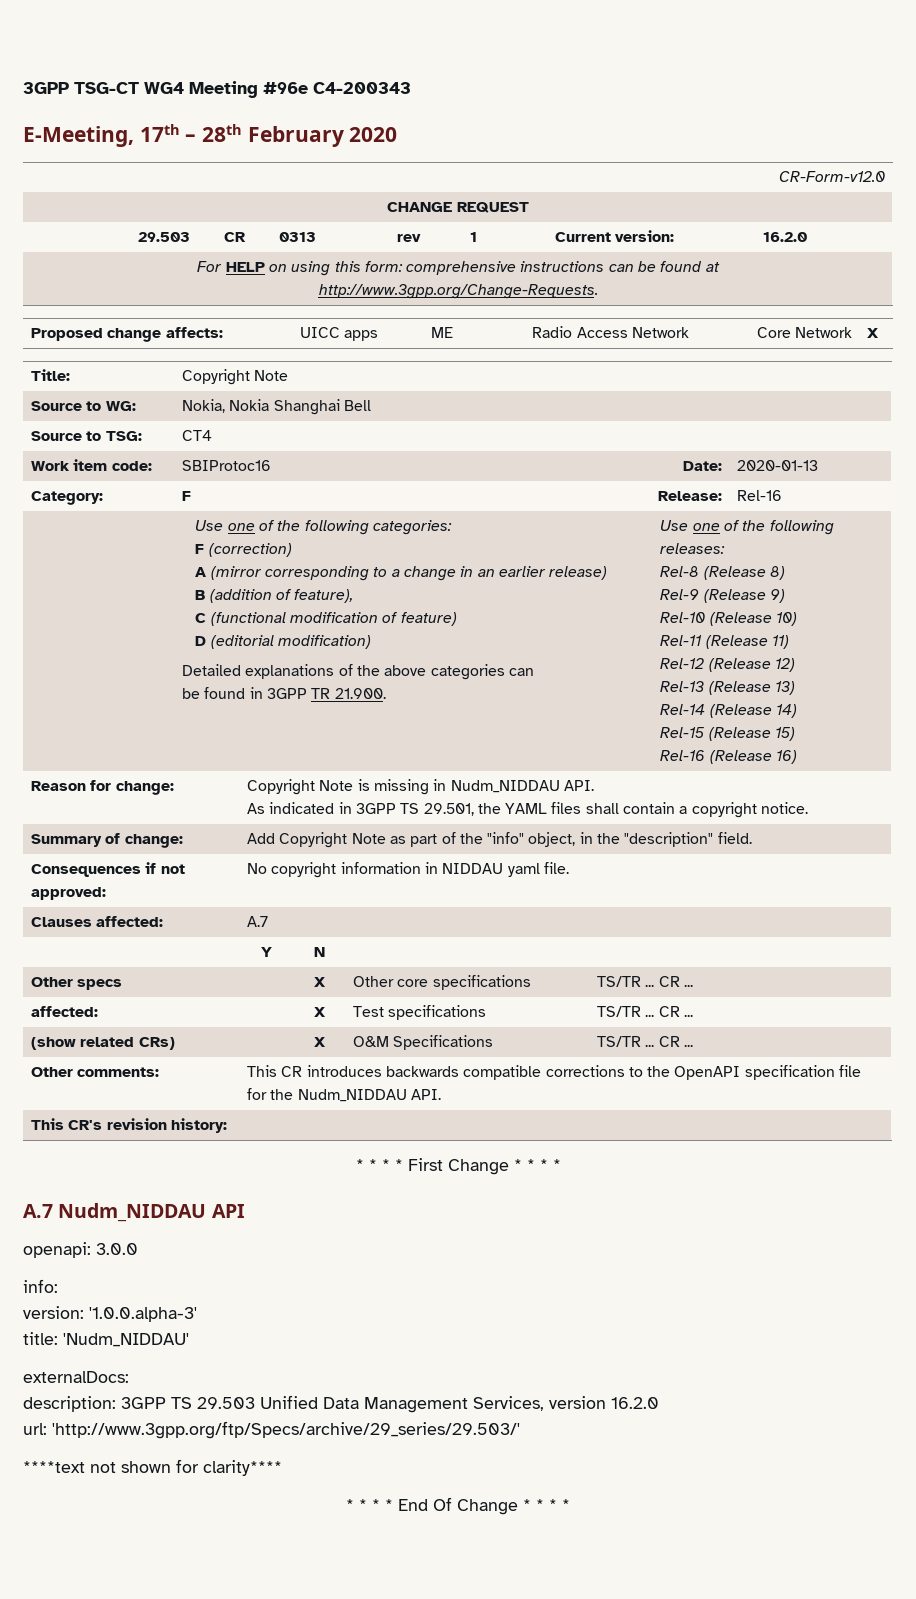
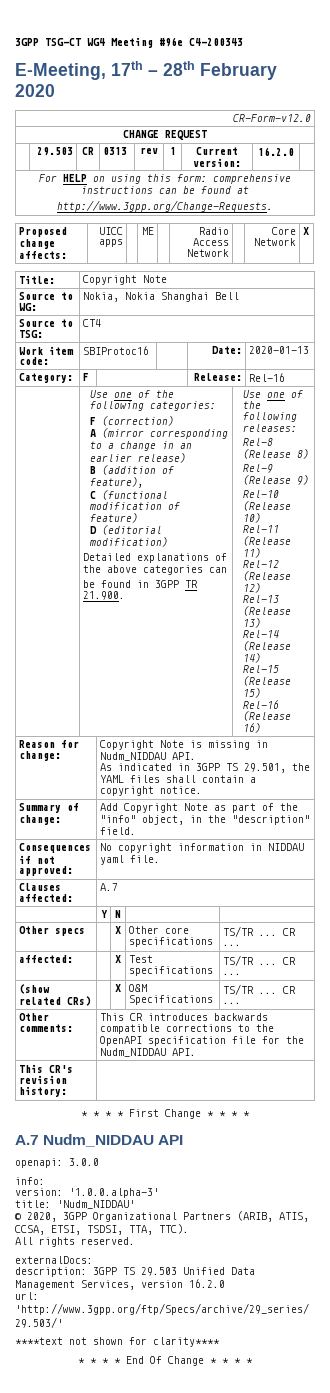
(189, 1340) none -> [15,1211,309,1222] [15,1224,189,1235] [15,1237,135,1247] // © 2020, 3GPP Organizational Partners (ARIB, ATIS, CCSA, ETSI, TSDSI, TTA, TTC). // All rights reserved.

